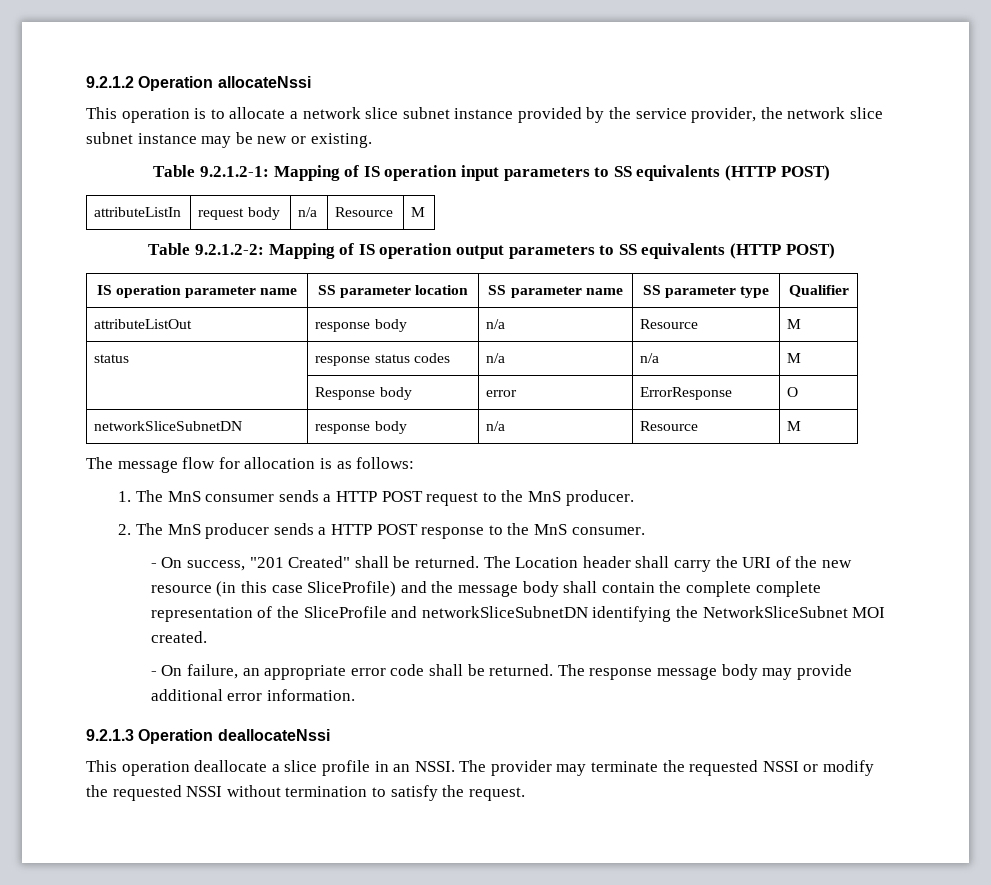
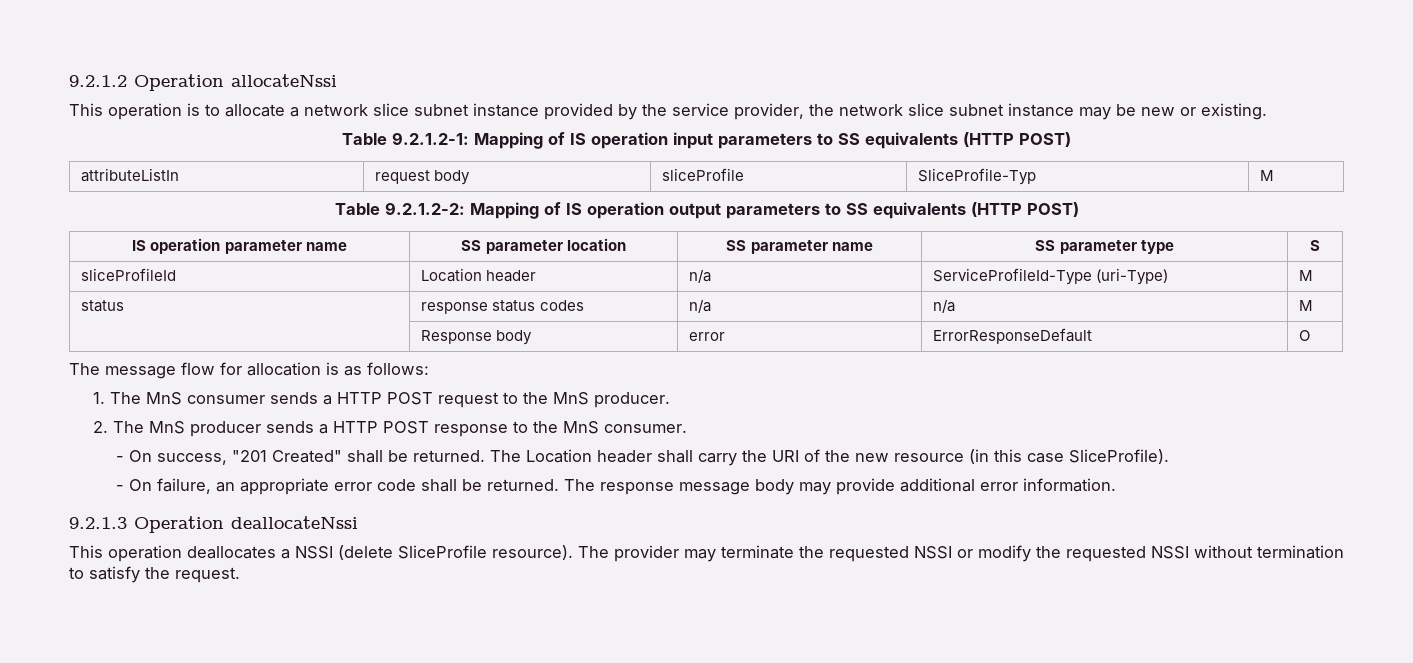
[298,207,318,217] [335,207,394,217] n/a | Resource -> [662,168,745,181] [918,168,1037,185] sliceProfile | SliceProfile-Typ
[788,285,849,297] [94,319,193,329] [315,319,407,332] [486,319,506,329] [640,319,699,329] Qualifier // attributeListOut | response body | n/a | Resource -> [1310,240,1320,251] [81,268,177,281] [421,268,537,282] [689,269,712,283] [933,268,1169,285] S // sliceProfileId | Location header | n/a | ServiceProfileId-Type (uri-Type)
[640,387,733,400] ErrorResponse -> [933,328,1093,344] ErrorResponseDefault
[94,421,243,431] [315,421,407,434] [486,421,506,431] [640,421,699,431] [787,421,802,431] // networkSliceSubnetDN | response body | n/a | Resource | M -> (1311, 335) none
[307,581,821,597] [150,606,886,622] [150,631,207,643] SliceProfile) and the message body shall contain the complete complete representation of the SliceProfile and networkSliceSubnetDN identifying the NetworkSliceSubnet MOI created. -> [1068,449,1169,464] SliceProfile).
[194,760,455,776] deallocate a slice profile in an NSSI. -> [187,545,573,560] deallocates a NSSI (delete SliceProfile resource).

